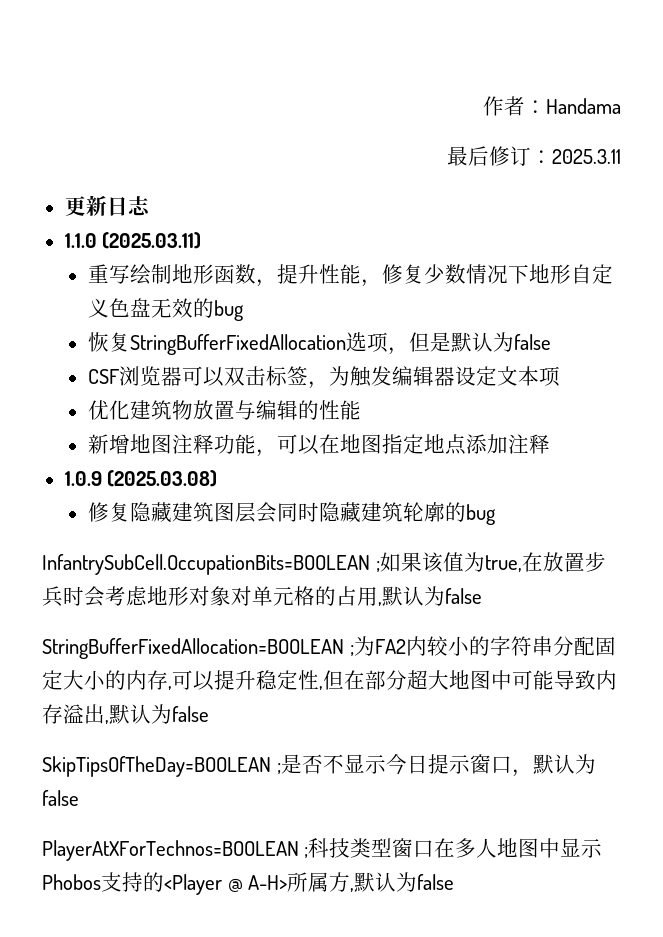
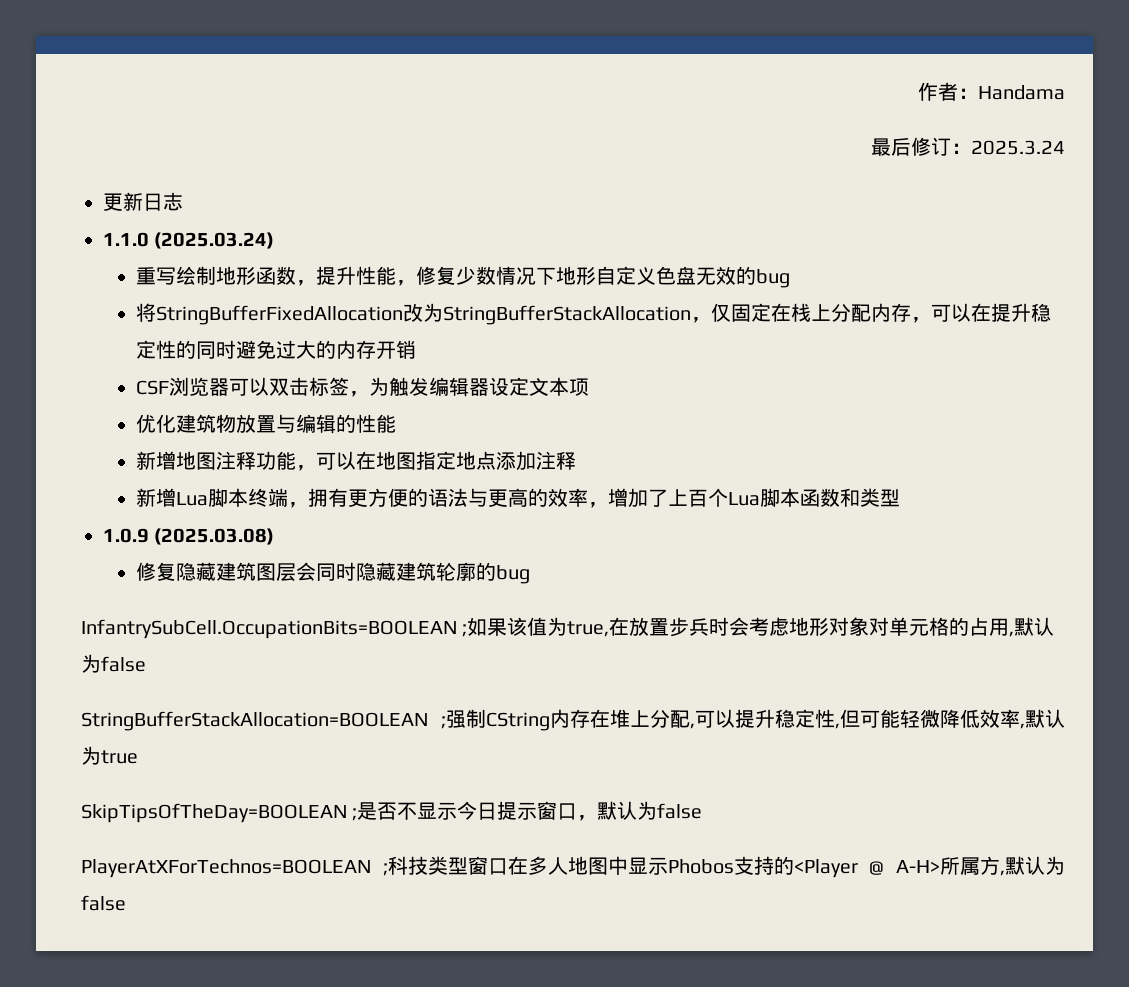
[552,149,621,164] 2025.3.11 -> [971,140,1065,155] 2025.3.24
[102,232,202,249] (2025.03.11) -> [154,232,275,249] (2025.03.24)
[87,332,551,355] 恢复StringBufferFixedAllocation选项，但是默认为false -> [136,303,1052,325] [136,340,417,359] 将StringBufferFixedAllocation改为StringBufferStackAllocation，仅固定在栈上分配内存，可以在提升稳定性的同时避免过大的内存开销
(550, 444) none -> [136,488,901,508] // 新增Lua脚本终端，拥有更方便的语法与更高的效率，增加了上百个Lua脚本函数和类型
[42,636,616,659] [42,670,168,690] StringBufferFixedAllocation=BOOLEAN ;为FA2内较小的字符串分配固定大小的内存 -> [81,709,690,731] StringBufferStackAllocation=BOOLEAN ;强制CString内存在堆上分配
[344,670,617,690] [42,704,209,724] 在部分超大地图中可能导致内存溢出,默认为false -> [860,709,1065,729] [81,746,138,765] 可能轻微降低效率,默认为true

